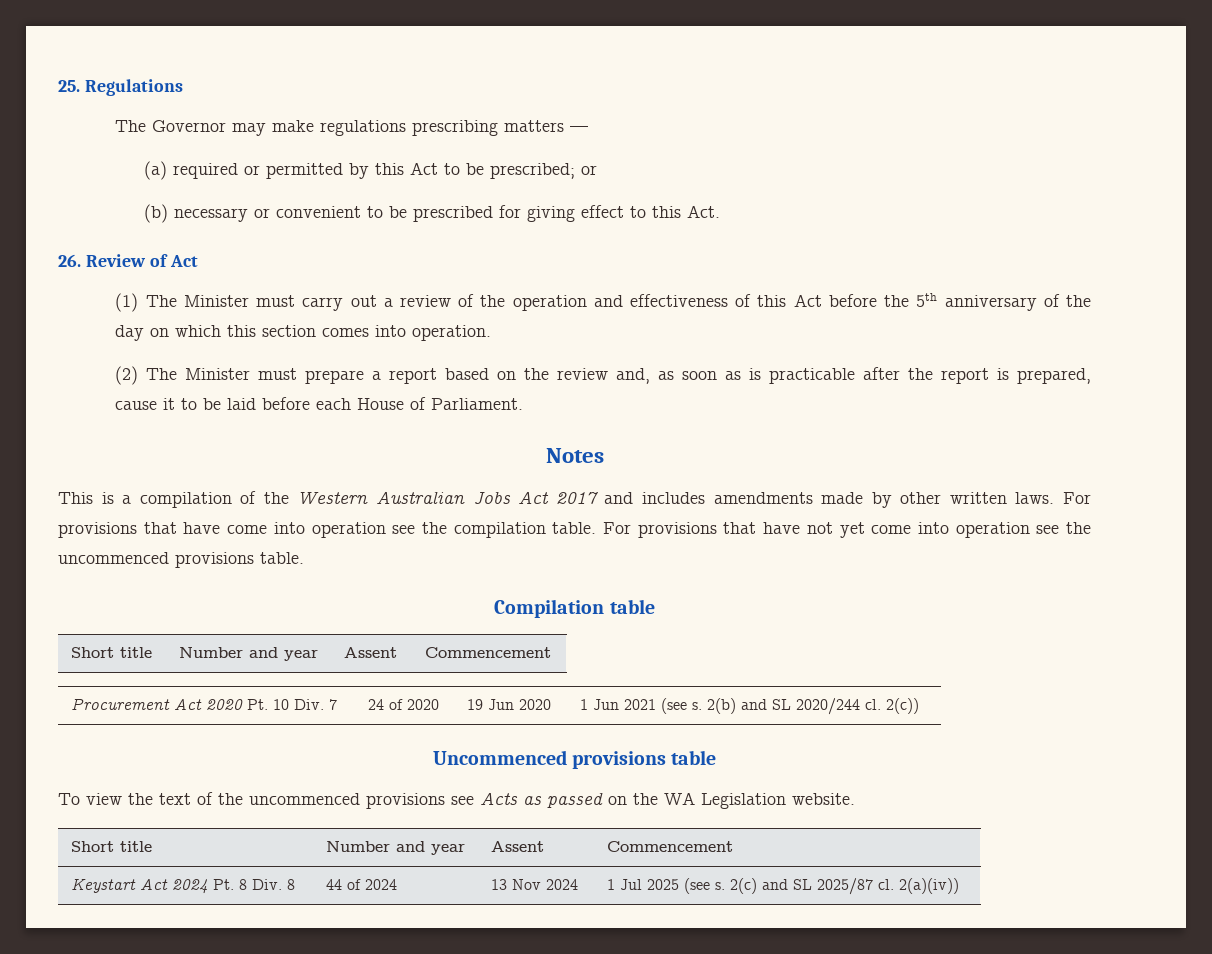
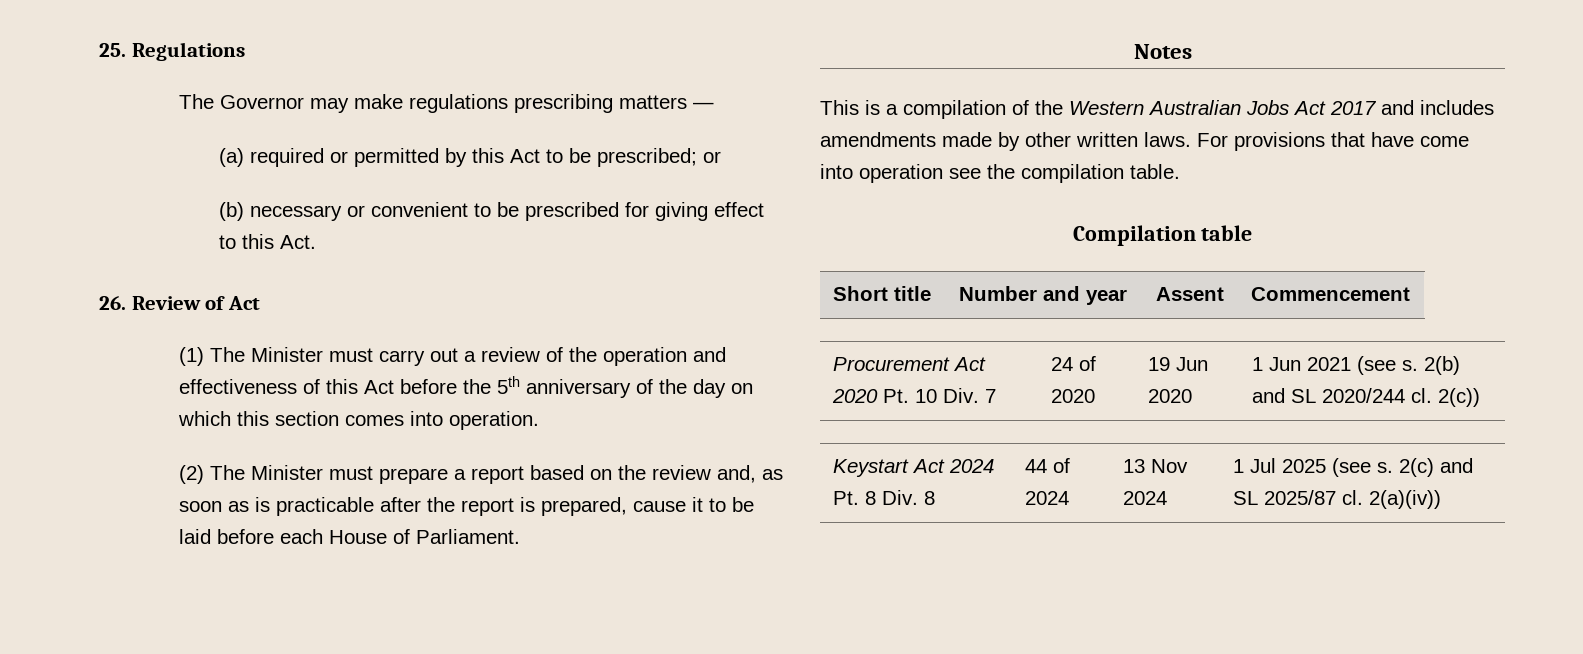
[603,522,1092,538] [58,552,304,568] For provisions that have not yet come into operation see the uncommenced provisions table. -> (1180, 171) none
[432,750,717,769] [58,792,855,809] [71,841,153,852] [326,841,466,855] [491,841,545,852] [607,841,734,852] // Uncommenced provisions table // To view the text of the uncommenced provisions see Acts as passed on the WA Legislation website. // Short title | Number and year | Assent | Commencement -> (1481, 397) none

